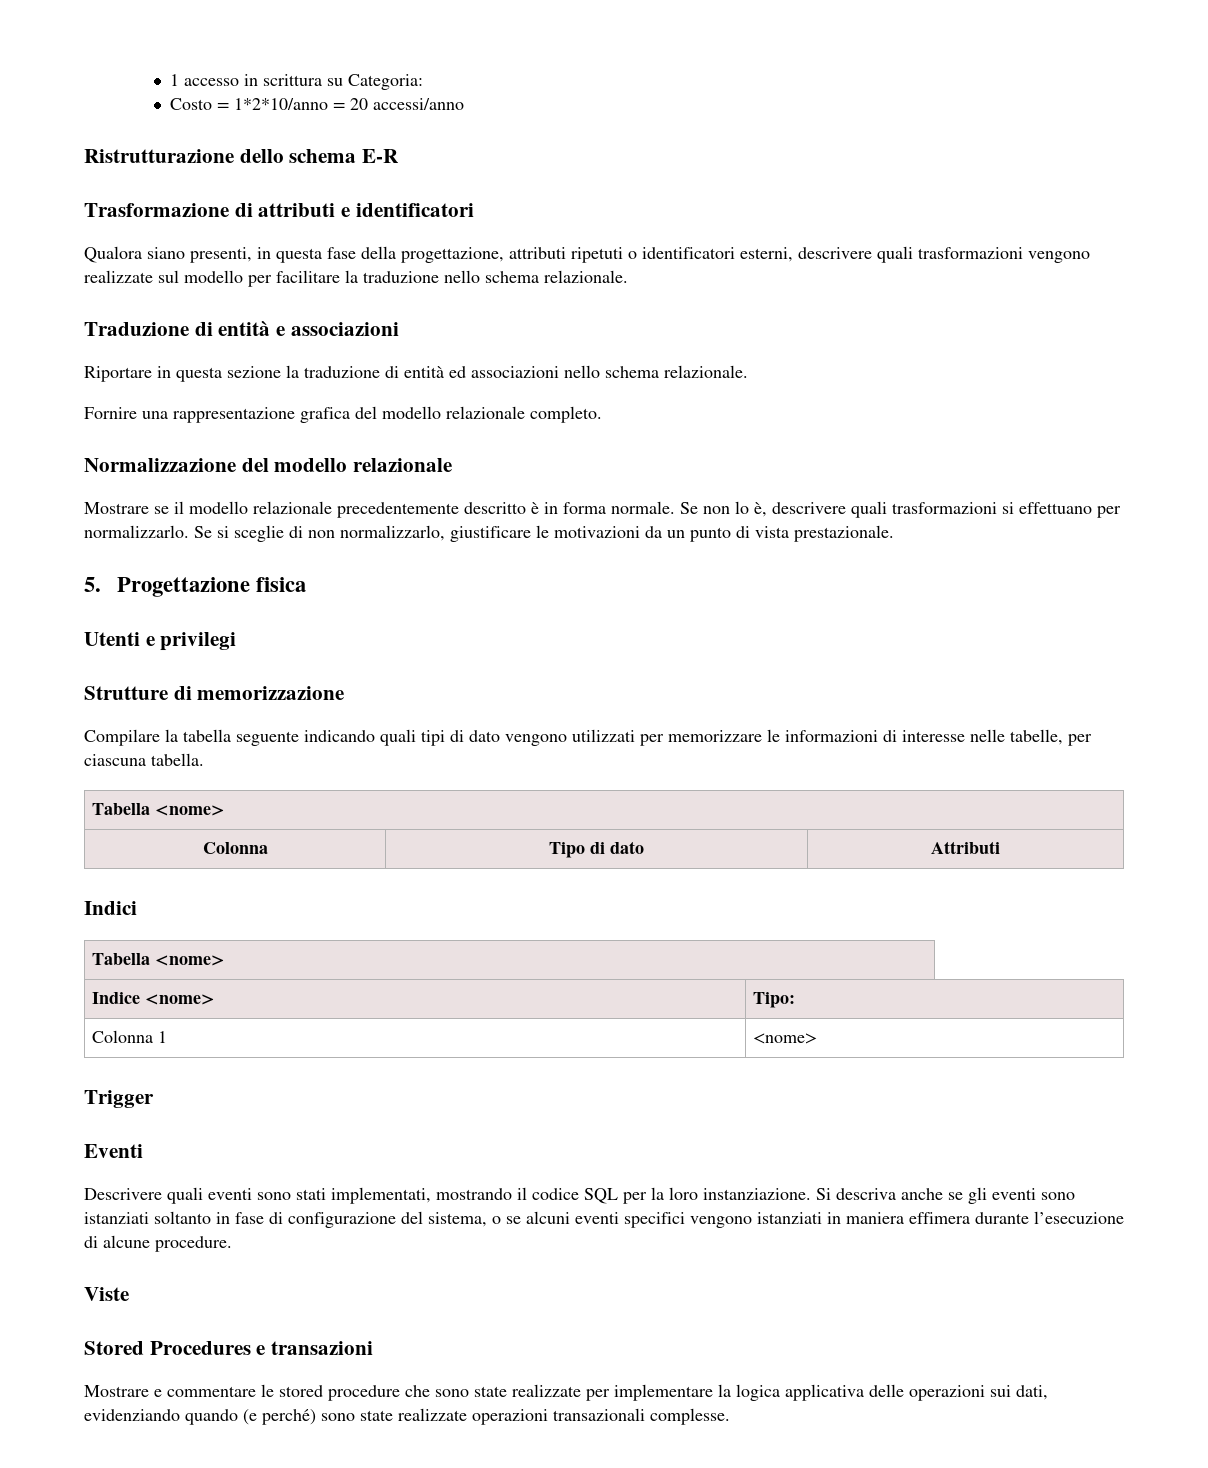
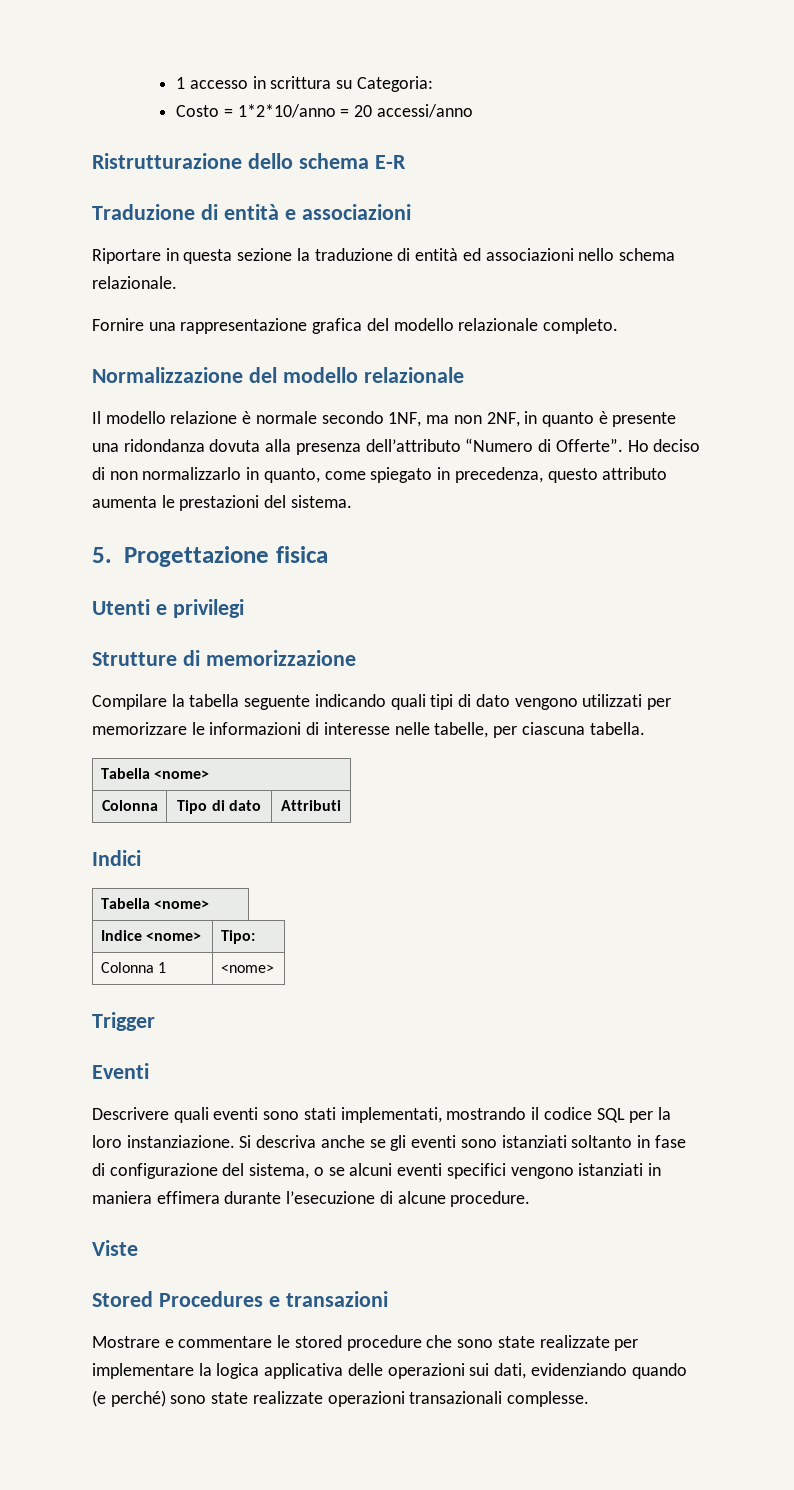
[84,203,474,217] [84,246,1090,263] [84,270,628,287] // Trasformazione di attributi e identificatori // Qualora siano presenti, in questa fase della progettazione, attributi ripetuti o identificatori esterni, descrivere quali trasformazioni vengono realizzate sul modello per facilitare la traduzione nello schema relazionale. -> (406, 162) none
[84,501,1121,518] [84,525,894,542] Mostrare se il modello relazionale precedentemente descritto è in forma normale. Se non lo è, descrivere quali trasformazioni si effettuano per normalizzarlo. Se si sceglie di non normalizzarlo, giustificare le motivazioni da un punto di vista prestazionale. -> [92,411,677,427] [92,438,701,455] [92,467,668,483] [92,495,352,511] Il modello relazione è normale secondo 1NF, ma non 2NF, in quanto è presente una ridondanza dovuta alla presenza dell’attributo “Numero di Offerte”. Ho deciso di non normalizzarlo in quanto, come spiegato in precedenza, questo attributo aumenta le prestazioni del sistema.

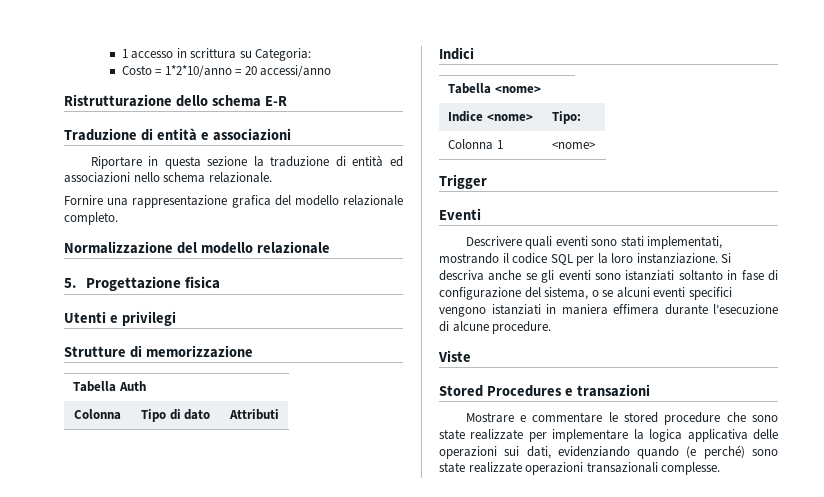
[92,411,677,427] [92,438,701,455] [92,467,668,483] [92,495,352,511] // Il modello relazione è normale secondo 1NF, ma non 2NF, in quanto è presente una ridondanza dovuta alla presenza dell’attributo “Numero di Offerte”. Ho deciso di non normalizzarlo in quanto, come spiegato in precedenza, questo attributo aumenta le prestazioni del sistema. -> (330, 247) none
[92,694,671,710] [92,722,645,738] [100,768,210,779] // Compilare la tabella seguente indicando quali tipi di dato vengono utilizzati per memorizzare le informazioni di interesse nelle tabelle, per ciascuna tabella. // Tabella <nome> -> [73,381,146,392] // Tabella Auth

